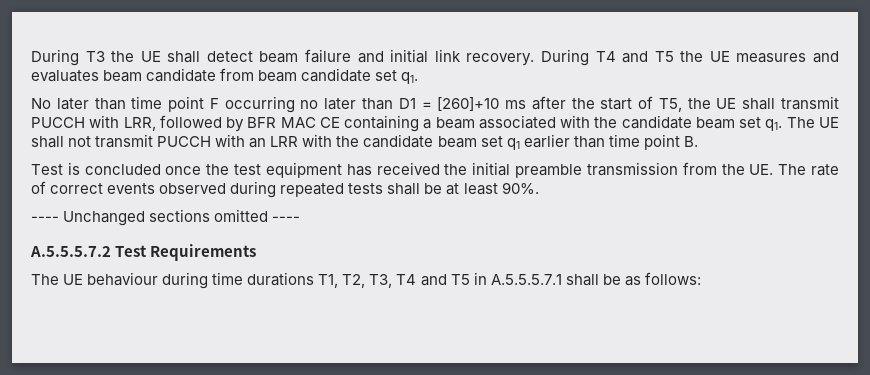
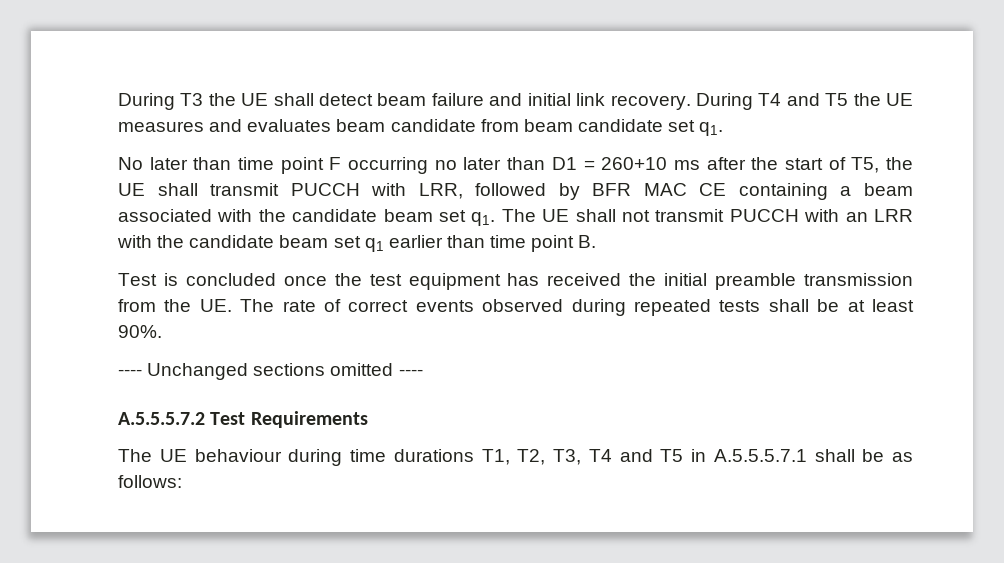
[437,97,500,111] [260]+10 -> [601,157,668,170] 260+10

